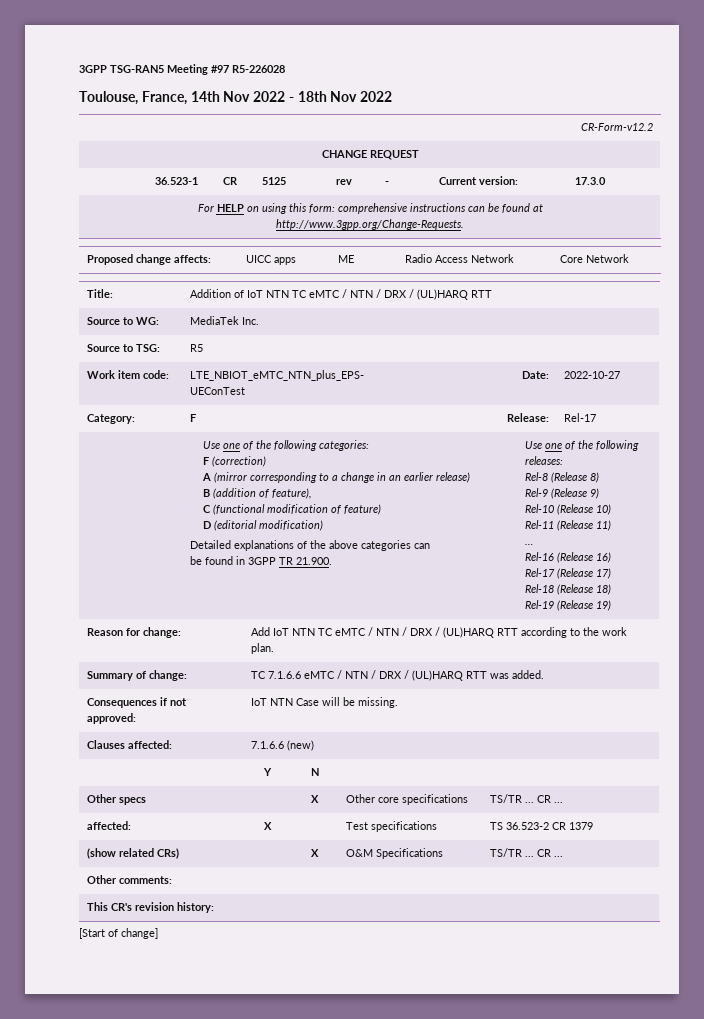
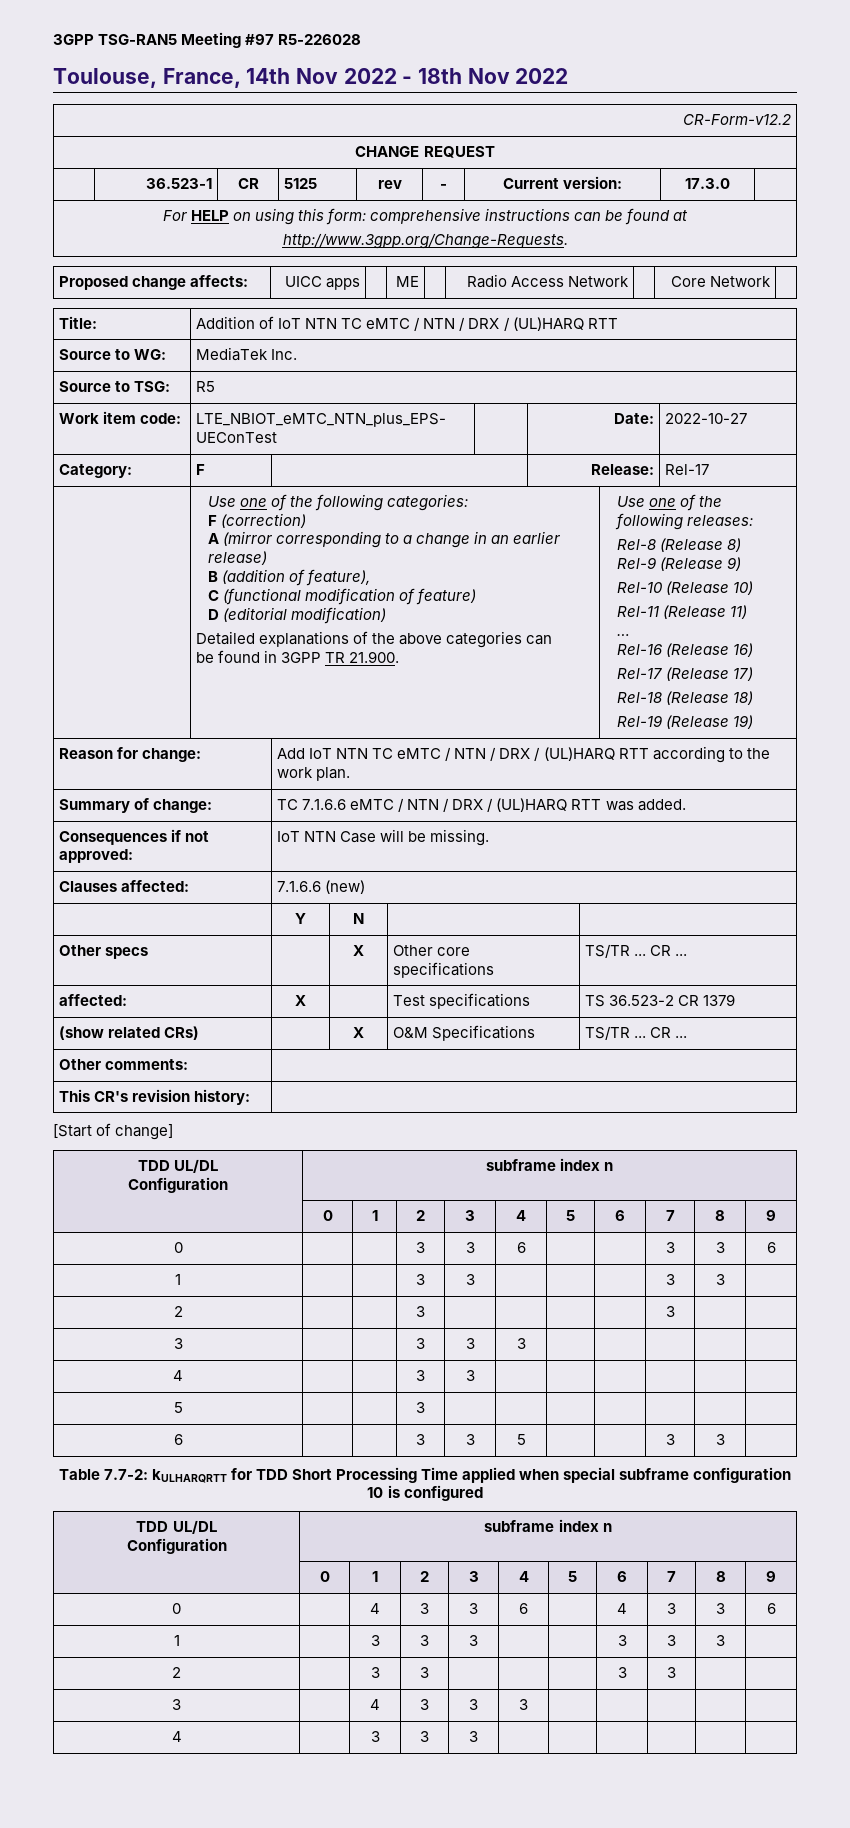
(158, 933) none -> [137,1159,219,1173] [128,1177,228,1193] [485,1158,614,1171] [322,1210,333,1221] [371,1210,378,1221] [416,1210,425,1221] [465,1210,475,1221] [516,1210,526,1221] [566,1210,575,1221] [615,1210,625,1221] [665,1210,675,1221] [715,1210,725,1221] [766,1210,776,1221] [173,1242,183,1253] [416,1242,425,1253] [465,1242,475,1253] [516,1242,526,1253] [665,1242,675,1253] [715,1242,725,1253] [766,1242,776,1253] [175,1274,181,1285] [416,1274,425,1285] [465,1274,475,1285] [665,1274,675,1285] [715,1274,725,1285] [173,1306,183,1317] [416,1306,425,1317] [665,1306,675,1317] [173,1338,183,1349] [416,1338,425,1349] [465,1338,475,1349] [516,1338,526,1349] [173,1370,183,1381] [416,1370,425,1381] [465,1370,475,1381] [173,1402,183,1413] [416,1402,425,1413] [173,1434,183,1445] [416,1434,425,1445] [465,1434,475,1445] [516,1434,526,1445] [665,1434,675,1445] [715,1434,725,1445] [58,1467,792,1483] [367,1485,483,1501] [136,1520,217,1534] [126,1538,227,1554] [484,1519,612,1532] [319,1571,330,1582] [372,1571,378,1582] [420,1571,429,1582] [468,1571,479,1582] [518,1571,529,1582] [568,1571,577,1582] [617,1571,627,1582] [667,1571,676,1582] [715,1571,726,1582] [766,1571,776,1582] [172,1603,181,1614] [370,1603,380,1614] [420,1603,429,1614] [469,1603,478,1614] [519,1603,528,1614] [617,1603,627,1614] [667,1603,676,1614] [716,1603,725,1614] [766,1603,776,1614] [173,1635,180,1646] [370,1635,380,1646] [420,1635,429,1646] [469,1635,478,1646] [617,1635,627,1646] [667,1635,676,1646] [716,1635,725,1646] [172,1667,181,1678] [370,1667,380,1678] [420,1667,429,1678] [617,1667,627,1678] [667,1667,676,1678] [172,1699,181,1710] [370,1699,380,1710] [420,1699,429,1710] [469,1699,478,1710] [519,1699,528,1710] [171,1731,182,1742] [370,1731,380,1742] [420,1731,429,1742] [469,1731,478,1742] // TDD UL/DL // Configuration | subframe index n // | 0 | 1 | 2 | 3 | 4 | 5 | 6 | 7 | 8 | 9 // 0 | | | 3 | 3 | 6 | | | 3 | 3 | 6 // 1 | | | 3 | 3 | | | | 3 | 3 | // 2 | | | 3 | | | | | 3 | | // 3 | | | 3 | 3 | 3 | | | | | // 4 | | | 3 | 3 | | | | | | // 5 | | | 3 | | | | | | | // 6 | | | 3 | 3 | 5 | | | 3 | 3 | // Table 7.7-2: kULHARQRTT for TDD Short Processing Time applied when special subframe configuration 10 is configured // TDD UL/DL // Configuration | subframe index n // | 0 | 1 | 2 | 3 | 4 | 5 | 6 | 7 | 8 | 9 // 0 | | 4 | 3 | 3 | 6 | | 4 | 3 | 3 | 6 // 1 | | 3 | 3 | 3 | | | 3 | 3 | 3 | // 2 | | 3 | 3 | | | | 3 | 3 | | // 3 | | 4 | 3 | 3 | 3 | | | | | // 4 | | 3 | 3 | 3 | | | | | |

